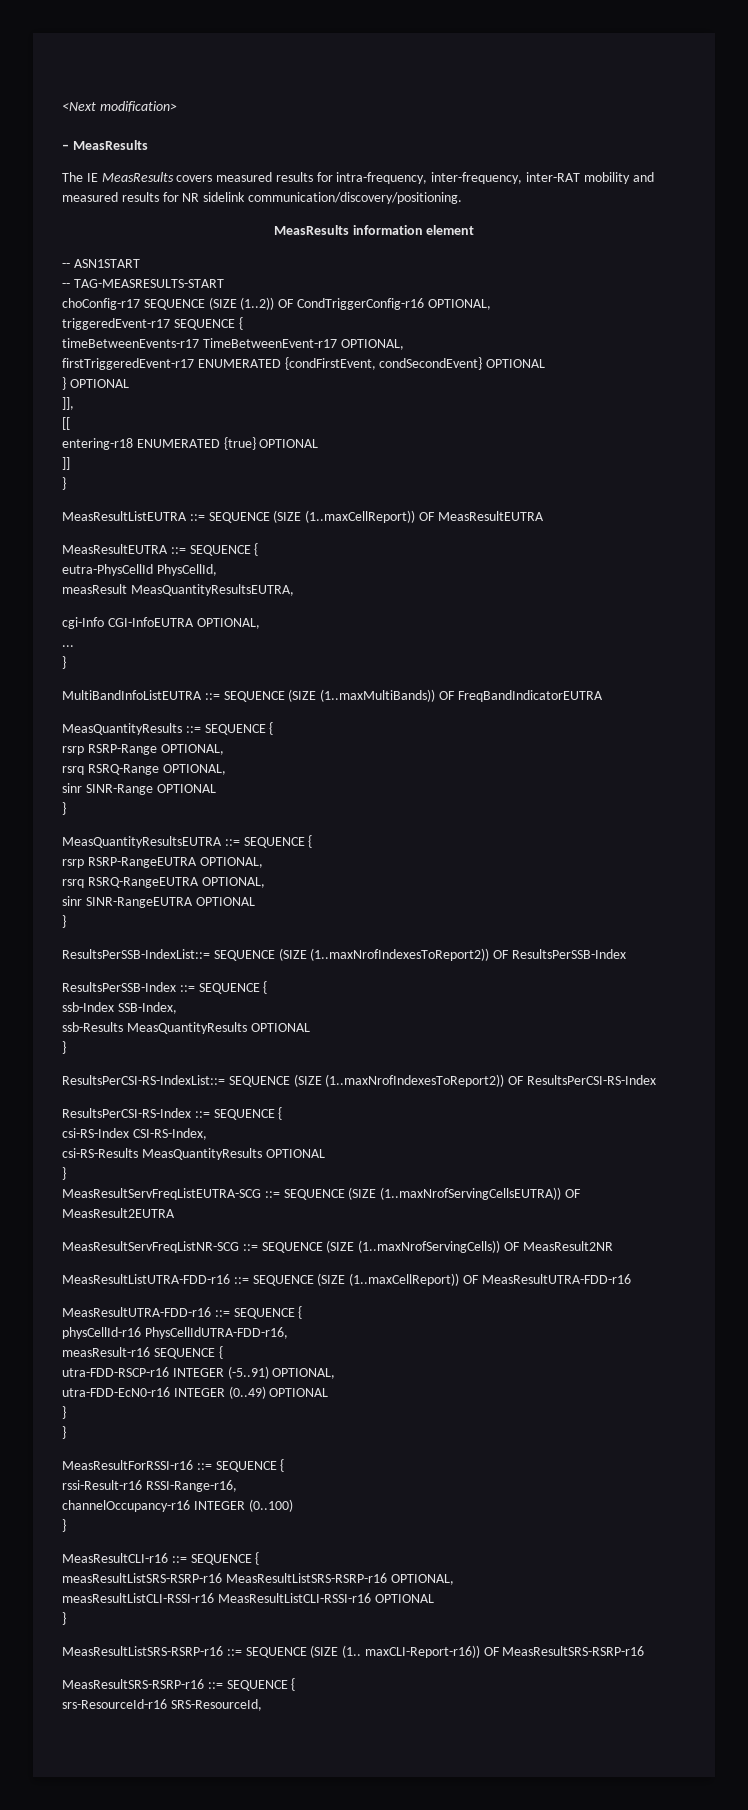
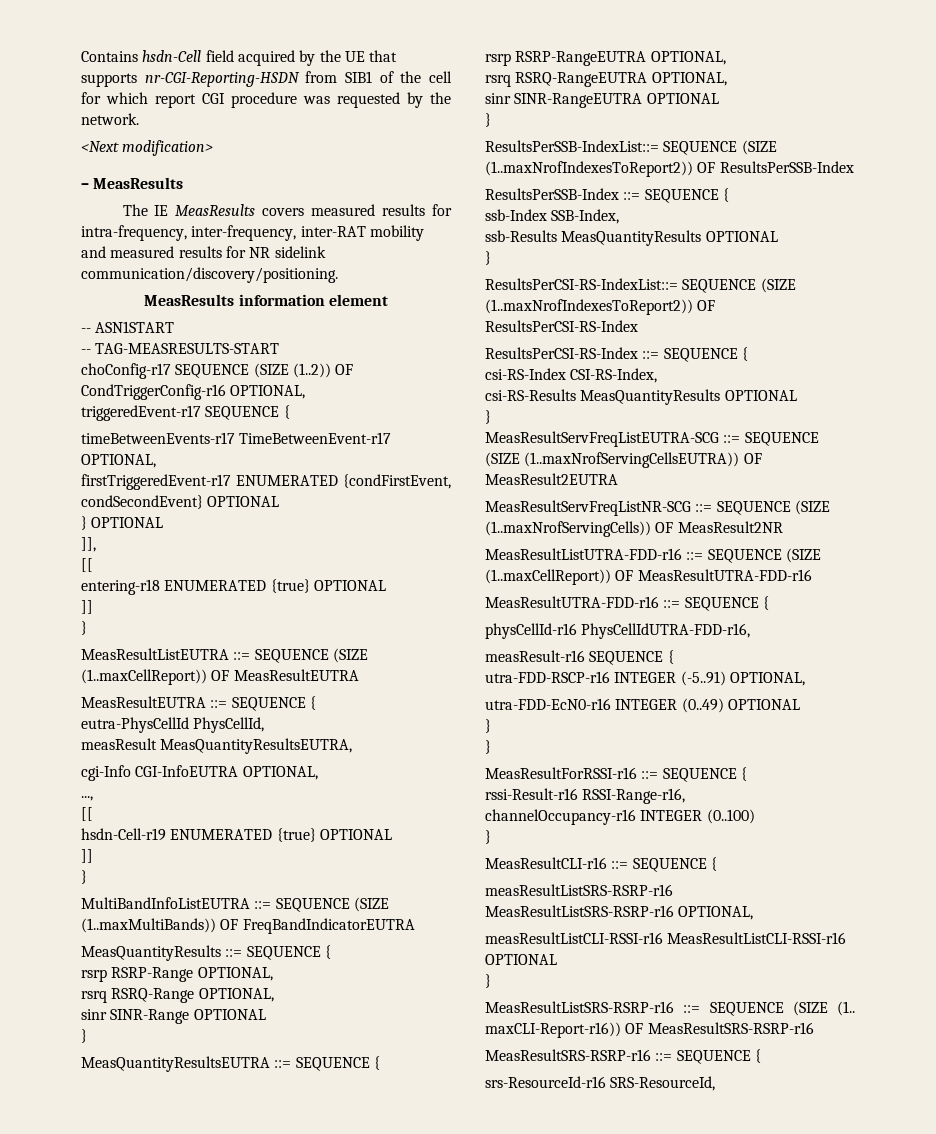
(62, 106) none -> [81,50,398,66] [81,71,453,87] [81,92,451,108] [81,113,139,125] Contains hsdn-Cell field acquired by the UE that supports nr-CGI-Reporting-HSDN from SIB1 of the cell for which report CGI procedure was requested by the network. //
[62,645,74,647] ... -> [81,796,93,801] [81,807,93,821] [81,828,392,842] [81,849,93,863] ..., // [[ // hsdn-Cell-r19 ENUMERATED {true} OPTIONAL // ]]

